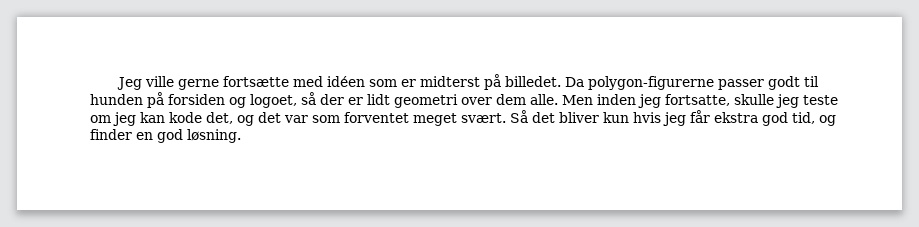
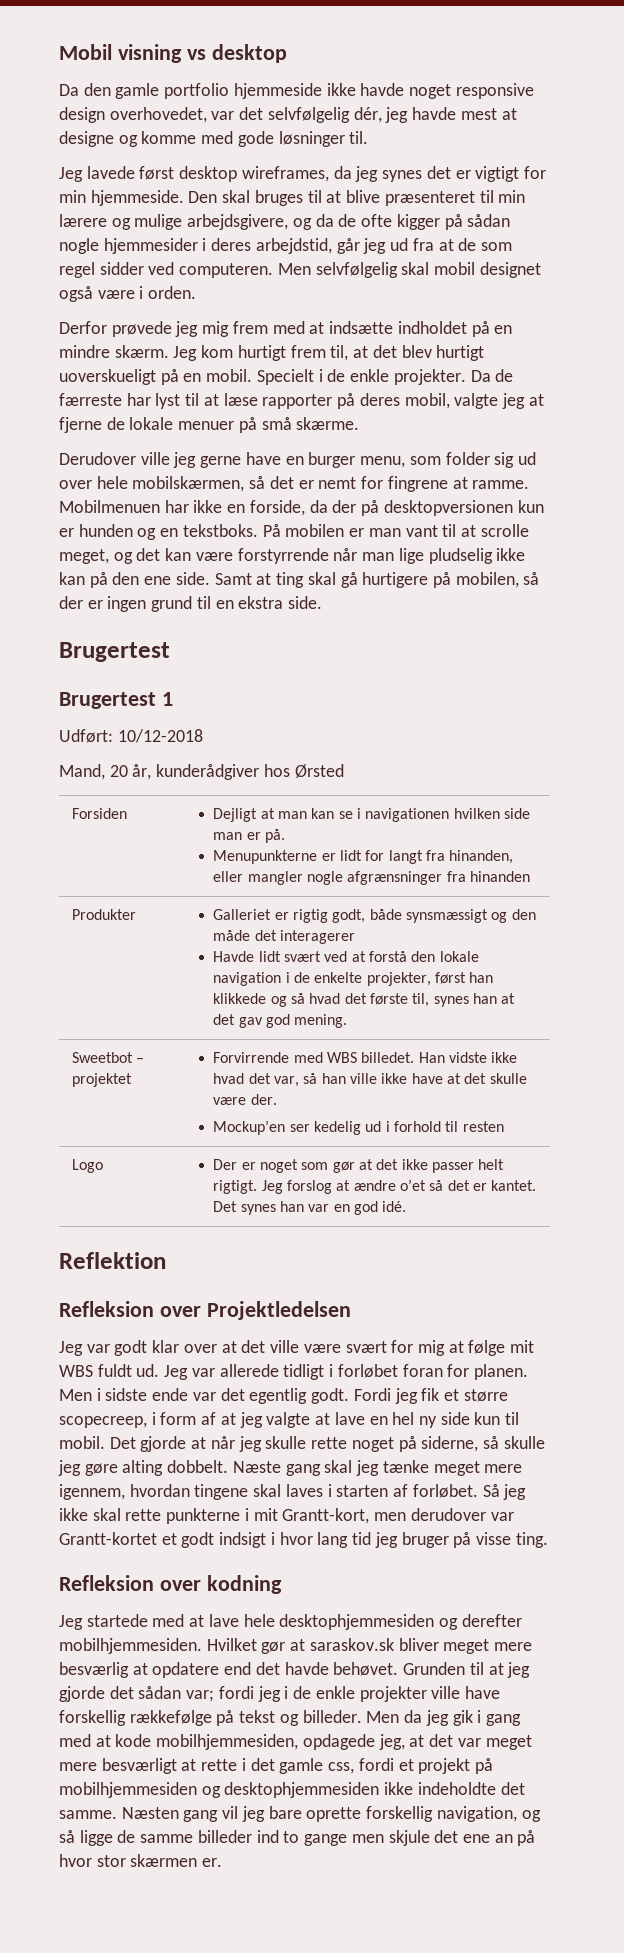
[116,74,819,90] [90,92,838,108] [90,110,836,126] [90,129,241,143] Jeg ville gerne fortsætte med idéen som er midterst på billedet. Da polygon-figurerne passer godt til hunden på forsiden og logoet, så der er lidt geometri over dem alle. Men inden jeg fortsatte, skulle jeg teste om jeg kan kode det, og det var som forventet meget svært. Så det bliver kun hvis jeg får ekstra god tid, og finder en god løsning. -> [59,44,287,63] [59,83,534,99] [59,107,517,123] [59,131,369,147] [59,166,546,182] [59,190,526,206] [59,214,511,230] [59,238,512,254] [59,262,541,278] [59,286,197,302] [59,321,513,337] [59,345,485,361] [59,369,514,385] [59,393,544,409] [59,417,360,433] [59,452,536,468] [59,476,530,492] [59,500,544,516] [59,524,529,540] [59,548,526,564] [59,572,540,588] [59,596,323,612] [59,642,170,662] [59,692,173,709] [59,729,203,743] [59,764,344,780] [71,808,127,819] [213,808,530,822] [213,829,285,843] [213,850,514,864] [213,871,530,885] [71,909,136,920] [213,909,536,923] [213,930,355,944] [213,951,479,962] [213,972,494,986] [213,993,516,1007] [213,1014,348,1028] [71,1052,145,1063] [71,1073,132,1087] [213,1052,518,1063] [213,1073,527,1087] [213,1094,277,1105] [213,1120,504,1135] [71,1159,103,1173] [213,1159,505,1173] [213,1179,537,1194] [213,1201,407,1215] [59,1252,166,1269] [59,1301,351,1320] [59,1340,535,1356] [59,1364,528,1380] [59,1388,508,1404] [59,1412,520,1428] [59,1436,545,1452] [58,1460,523,1476] [59,1484,527,1500] [59,1508,514,1524] [59,1532,548,1548] [59,1575,282,1594] [59,1614,522,1630] [59,1638,533,1654] [59,1662,531,1678] [59,1686,500,1702] [59,1710,521,1726] [59,1734,532,1750] [59,1758,493,1774] [59,1782,525,1798] [59,1806,541,1822] [59,1830,536,1846] [59,1854,223,1867] Mobil visning vs desktop // Da den gamle portfolio hjemmeside ikke havde noget responsive design overhovedet, var det selvfølgelig dér, jeg havde mest at designe og komme med gode løsninger til. // Jeg lavede først desktop wireframes, da jeg synes det er vigtigt for min hjemmeside. Den skal bruges til at blive præsenteret til min lærere og mulige arbejdsgivere, og da de ofte kigger på sådan nogle hjemmesider i deres arbejdstid, går jeg ud fra at de som regel sidder ved computeren. Men selvfølgelig skal mobil designet også være i orden. // Derfor prøvede jeg mig frem med at indsætte indholdet på en mindre skærm. Jeg kom hurtigt frem til, at det blev hurtigt uoverskueligt på en mobil. Specielt i de enkle projekter. Da de færreste har lyst til at læse rapporter på deres mobil, valgte jeg at fjerne de lokale menuer på små skærme. // Derudover ville jeg gerne have en burger menu, som folder sig ud over hele mobilskærmen, så det er nemt for fingrene at ramme. Mobilmenuen har ikke en forside, da der på desktopversionen kun er hunden og en tekstboks. På mobilen er man vant til at scrolle meget, og det kan være forstyrrende når man lige pludselig ikke kan på den ene side. Samt at ting skal gå hurtigere på mobilen, så der er ingen grund til en ekstra side. // Brugertest // Brugertest 1 // Udført: 10/12-2018 // Mand, 20 år, kunderådgiver hos Ørsted // Forsiden | Dejligt at man kan se i navigationen hvilken side man er på. // Menupunkterne er lidt for langt fra hinanden, eller mangler nogle afgrænsninger fra hinanden // Produkter | Galleriet er rigtig godt, både synsmæssigt og den måde det interagerer // Havde lidt svært ved at forstå den lokale navigation i de enkelte projekter, først han klikkede og så hvad det første til, synes han at det gav god mening. // Sweetbot – projektet | Forvirrende med WBS billedet. Han vidste ikke hvad det var, så han ville ikke have at det skulle være der. // Mockup’en ser kedelig ud i forhold til resten // Logo | Der er noget som gør at det ikke passer helt rigtigt. Jeg forslog at ændre o’et så det er kantet. Det synes han var en god idé. // Reflektion // Refleksion over Projektledelsen // Jeg var godt klar over at det ville være svært for mig at følge mit WBS fuldt ud. Jeg var allerede tidligt i forløbet foran for planen. Men i sidste ende var det egentlig godt. Fordi jeg fik et større scopecreep, i form af at jeg valgte at lave en hel ny side kun til mobil. Det gjorde at når jeg skulle rette noget på siderne, så skulle jeg gøre alting dobbelt. Næste gang skal jeg tænke meget mere igennem, hvordan tingene skal laves i starten af forløbet. Så jeg ikke skal rette punkterne i mit Grantt-kort, men derudover var Grantt-kortet et godt indsigt i hvor lang tid jeg bruger på visse ting. // Refleksion over kodning // Jeg startede med at lave hele desktophjemmesiden og derefter mobilhjemmesiden. Hvilket gør at saraskov.sk bliver meget mere besværlig at opdatere end det havde behøvet. Grunden til at jeg gjorde det sådan var; fordi jeg i de enkle projekter ville have forskellig rækkefølge på tekst og billeder. Men da jeg gik i gang med at kode mobilhjemmesiden, opdagede jeg, at det var meget mere besværligt at rette i det gamle css, fordi et projekt på mobilhjemmesiden og desktophjemmesiden ikke indeholdte det samme. Næsten gang vil jeg bare oprette forskellig navigation, og så ligge de samme billeder ind to gange men skjule det ene an på hvor stor skærmen er.

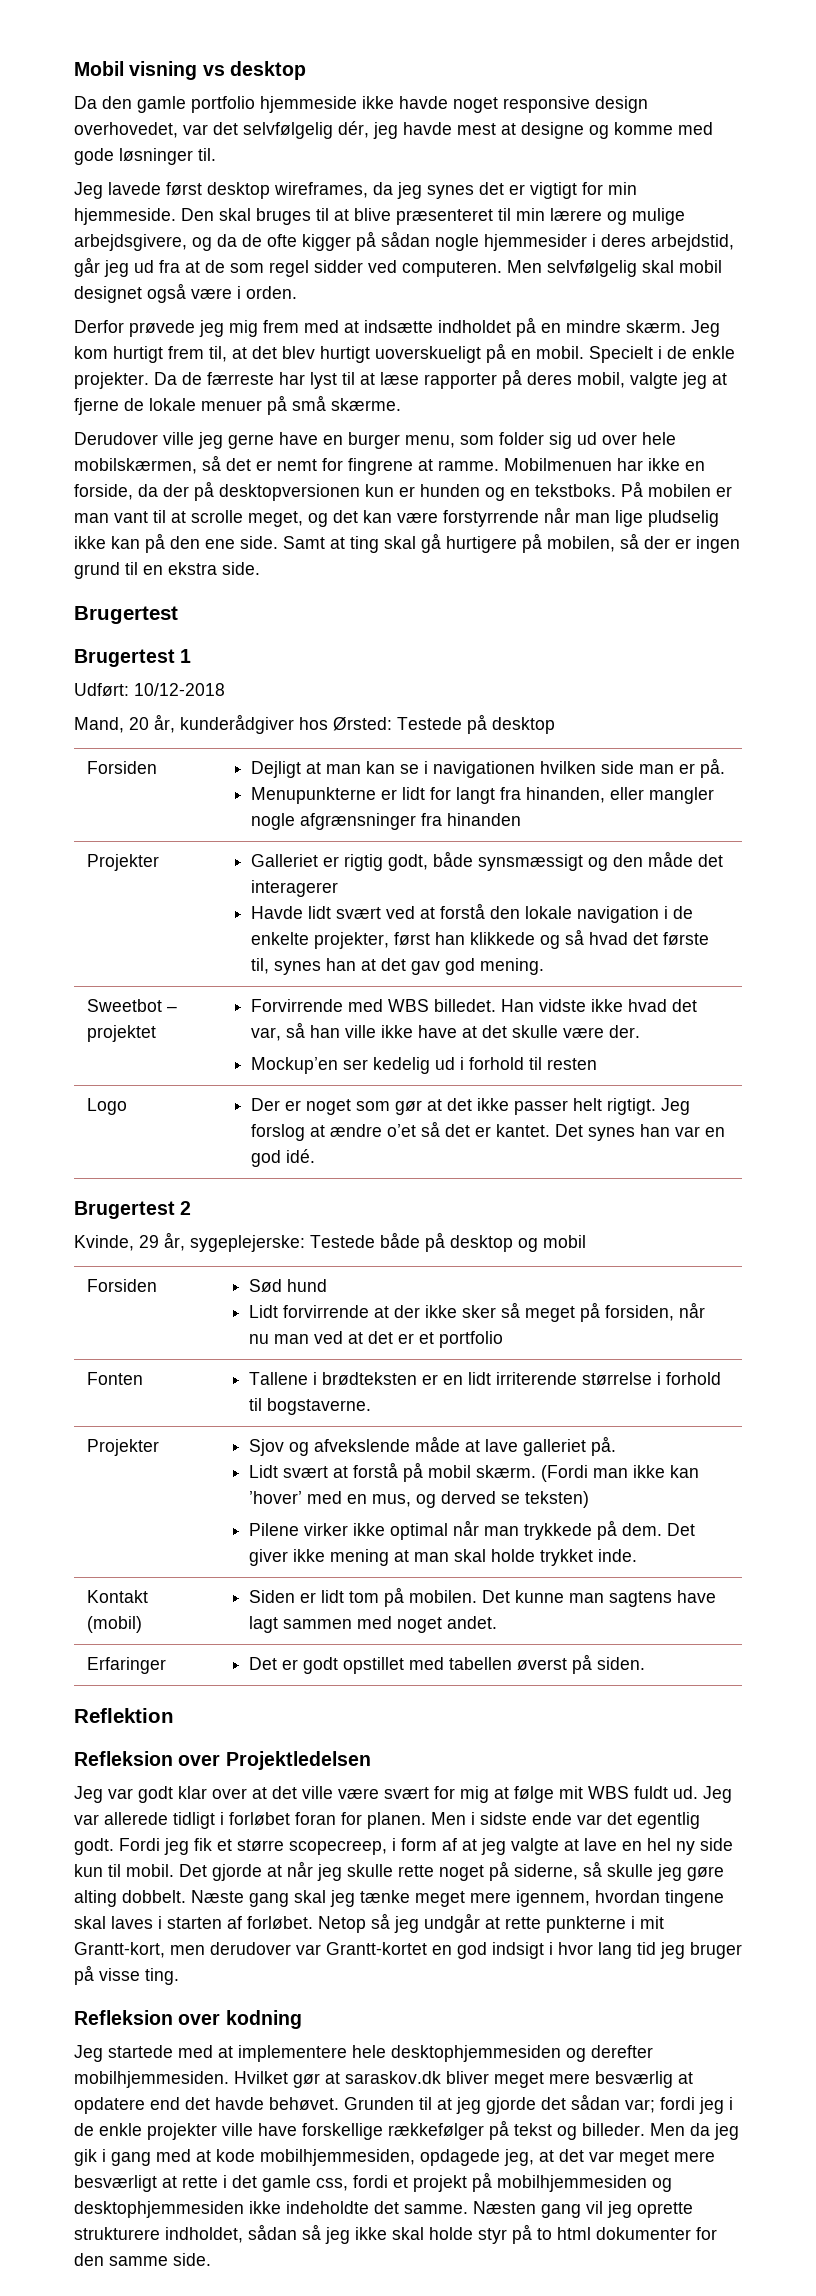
[294,764,344,778] Ørsted -> [333,714,555,734] Ørsted: Testede på desktop
[71,909,136,920] Produkter -> [86,854,159,871] Projekter
(407, 1206) none -> [74,1201,192,1219] [74,1232,586,1252] [86,1279,157,1292] [248,1279,327,1292] [248,1302,705,1322] [248,1331,503,1348] [86,1372,143,1385] [248,1372,721,1385] [248,1398,371,1415] [86,1439,159,1456] [248,1436,616,1456] [248,1462,699,1482] [248,1491,589,1508] [248,1520,695,1540] [248,1549,637,1566] [86,1590,148,1603] [86,1616,142,1633] [248,1587,716,1607] [248,1616,497,1633] [86,1657,166,1674] [248,1654,645,1674] // Brugertest 2 // Kvinde, 29 år, sygeplejerske: Testede både på desktop og mobil // Forsiden | Sød hund // Lidt forvirrende at der ikke sker så meget på forsiden, når nu man ved at det er et portfolio // Fonten | Tallene i brødteksten er en lidt irriterende størrelse i forhold til bogstaverne. // Projekter | Sjov og afvekslende måde at lave galleriet på. // Lidt svært at forstå på mobil skærm. (Fordi man ikke kan ’hover’ med en mus, og derved se teksten) // Pilene virker ikke optimal når man trykkede på dem. Det giver ikke mening at man skal holde trykket inde. // Kontakt (mobil) | Siden er lidt tom på mobilen. Det kunne man sagtens have lagt sammen med noget andet. // Erfaringer | Det er godt opstillet med tabellen øverst på siden.
[482,1484,527,1500] [59,1508,121,1521] Så jeg ikke skal -> [318,1913,500,1933] Netop så jeg undgår at
[161,1532,215,1548] et godt -> [432,1942,487,1959] en god
[208,1614,239,1627] lave -> [238,2045,347,2062] implementere
[309,1638,394,1651] saraskov.sk -> [345,2071,441,2084] saraskov.dk
[59,1710,212,1726] forskellig rækkefølge -> [302,2123,484,2140] forskellige rækkefølger
[268,1806,541,1822] [59,1830,536,1846] [59,1854,223,1867] bare oprette forskellig navigation, og så ligge de samme billeder ind to gange men skjule det ene an på hvor stor skærmen er. -> [637,2202,693,2218] [74,2224,717,2244] [74,2253,211,2266] oprette strukturere indholdet, sådan så jeg ikke skal holde styr på to html dokumenter for den samme side.

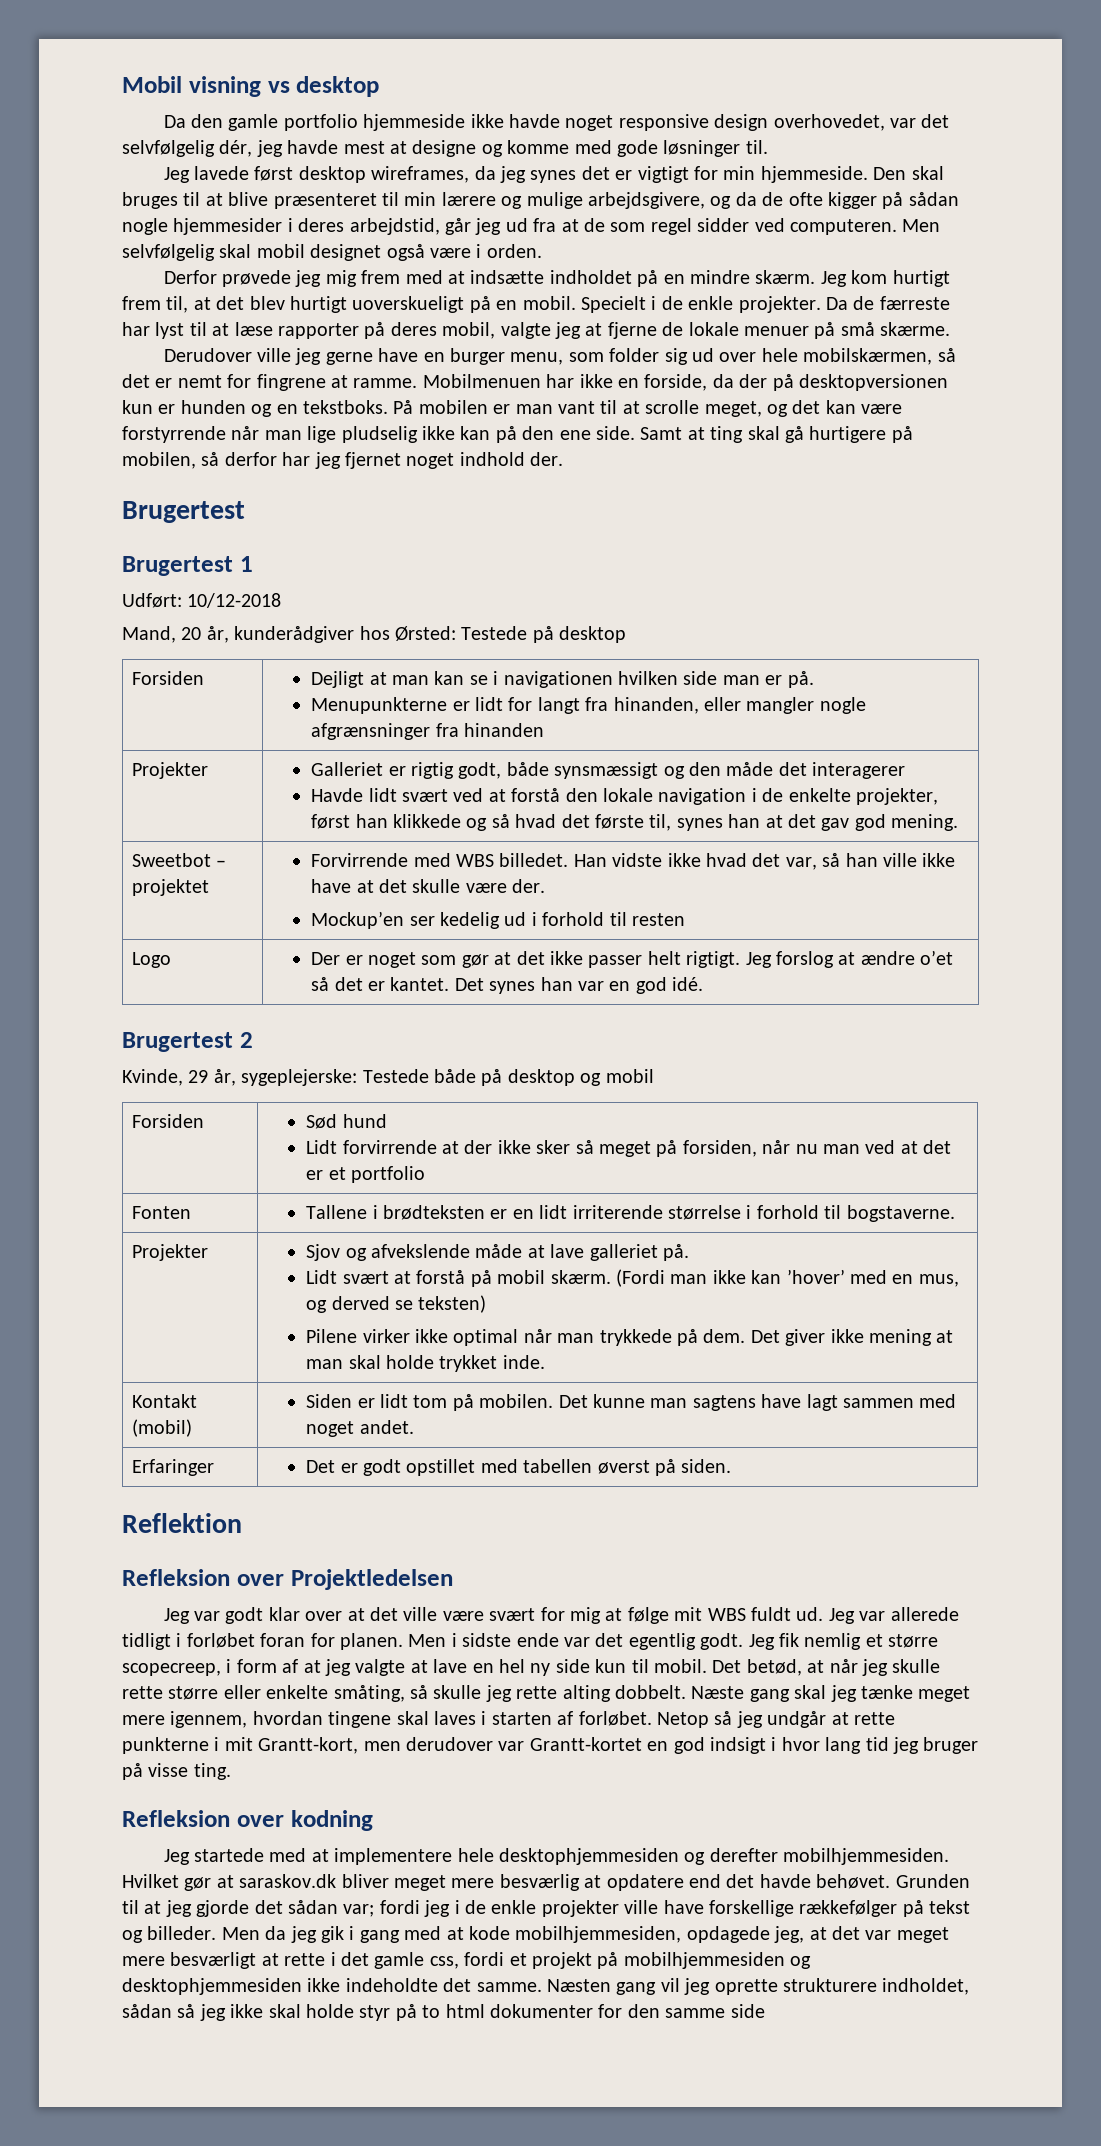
[644,536,740,553] [74,562,260,579] der er ingen grund til en ekstra side. -> [224,452,564,469] derfor har jeg fjernet noget indhold der.
[119,1838,212,1855] Fordi jeg fik -> [748,1633,862,1650] Jeg fik nemlig
[212,1864,262,1881] gjorde -> [746,1659,802,1676] betød,
[439,1861,578,1881] noget på siderne, -> [168,1685,405,1702] større eller enkelte småting,
[687,1866,724,1881] gøre -> [516,1686,558,1699] rette
[173,2253,211,2266] side. -> [730,2004,765,2018] side

